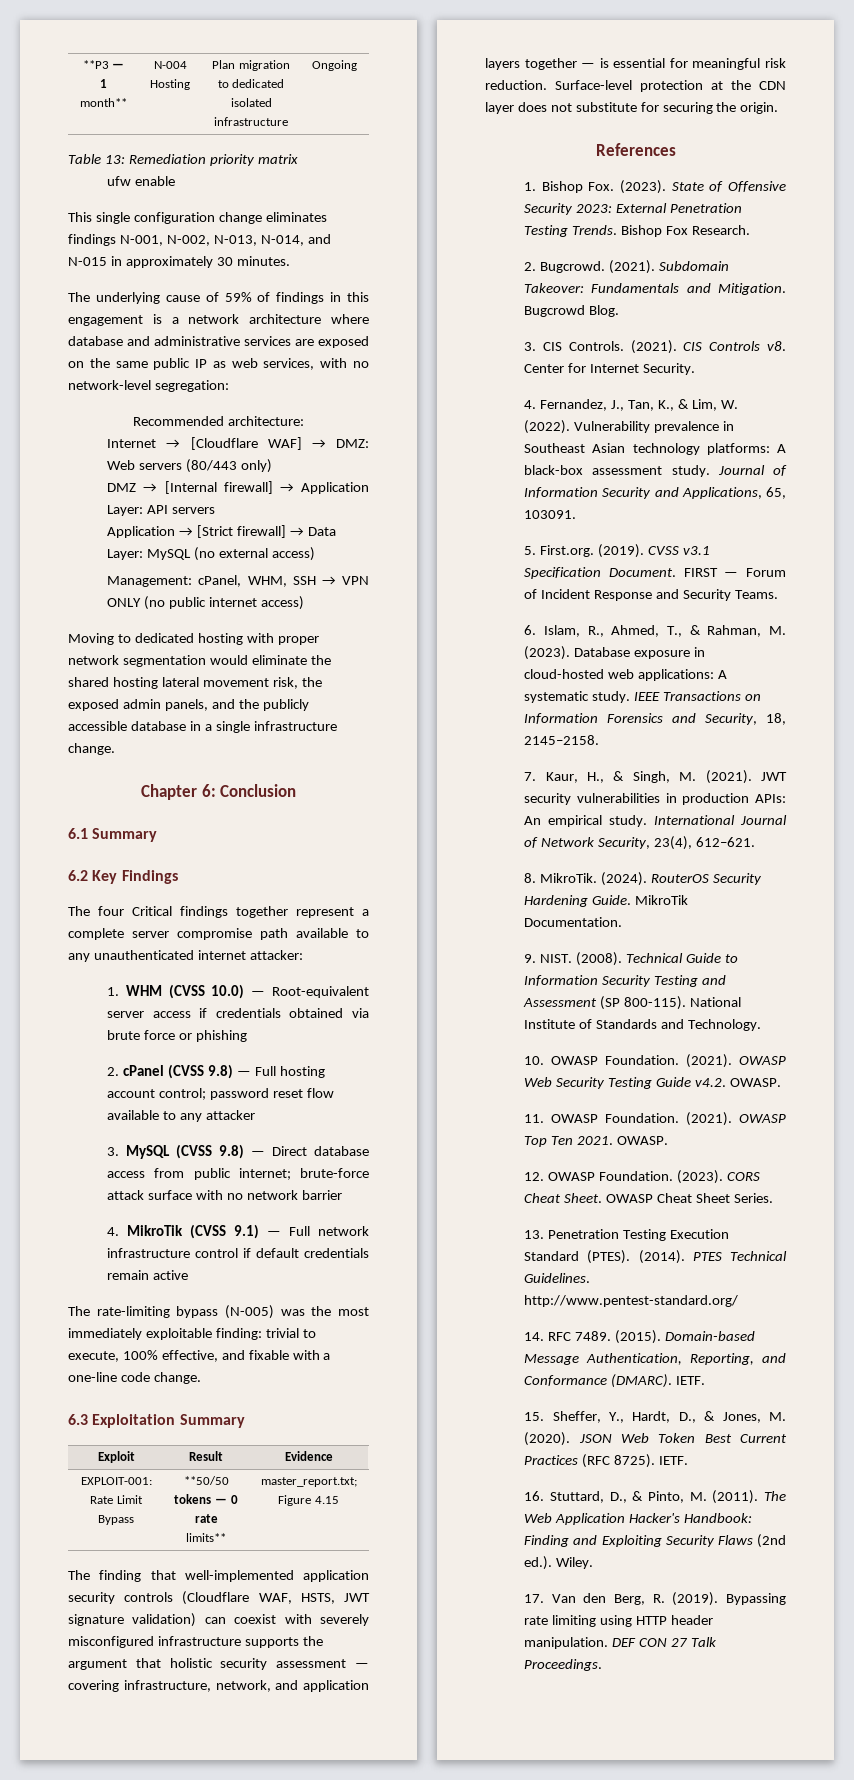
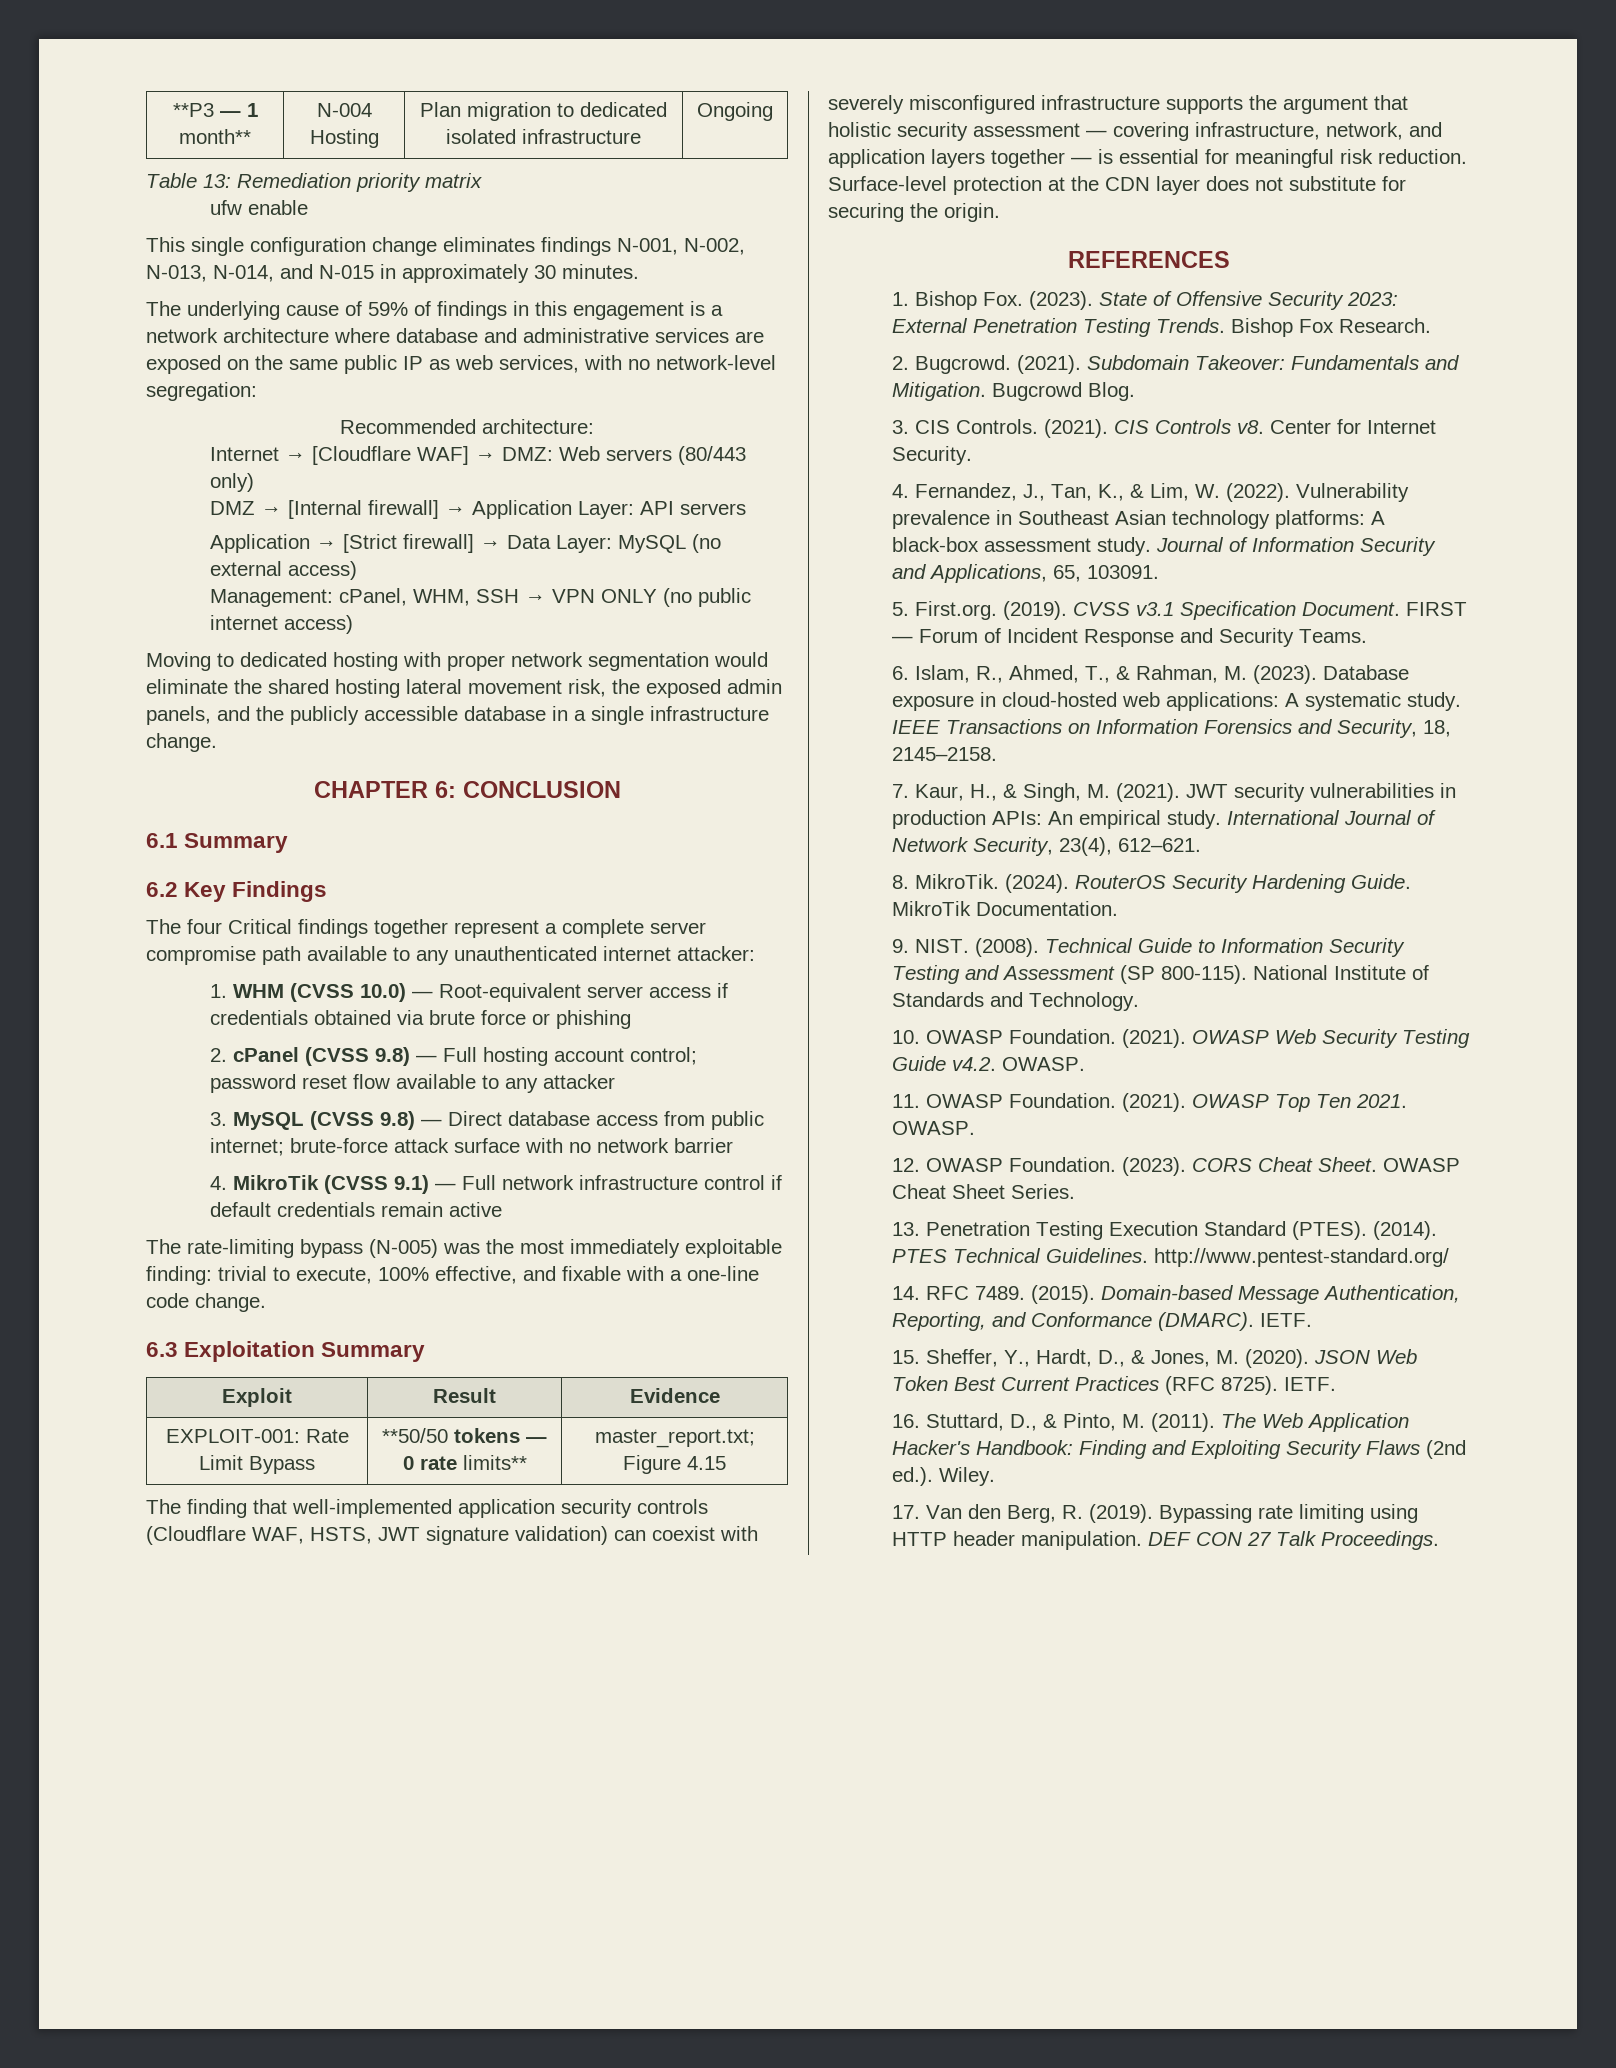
[140,784,297,800] Chapter 6: Conclusion -> [313,781,621,798] CHAPTER 6: CONCLUSION
[595,143,676,156] References -> [1068,251,1230,268] REFERENCES

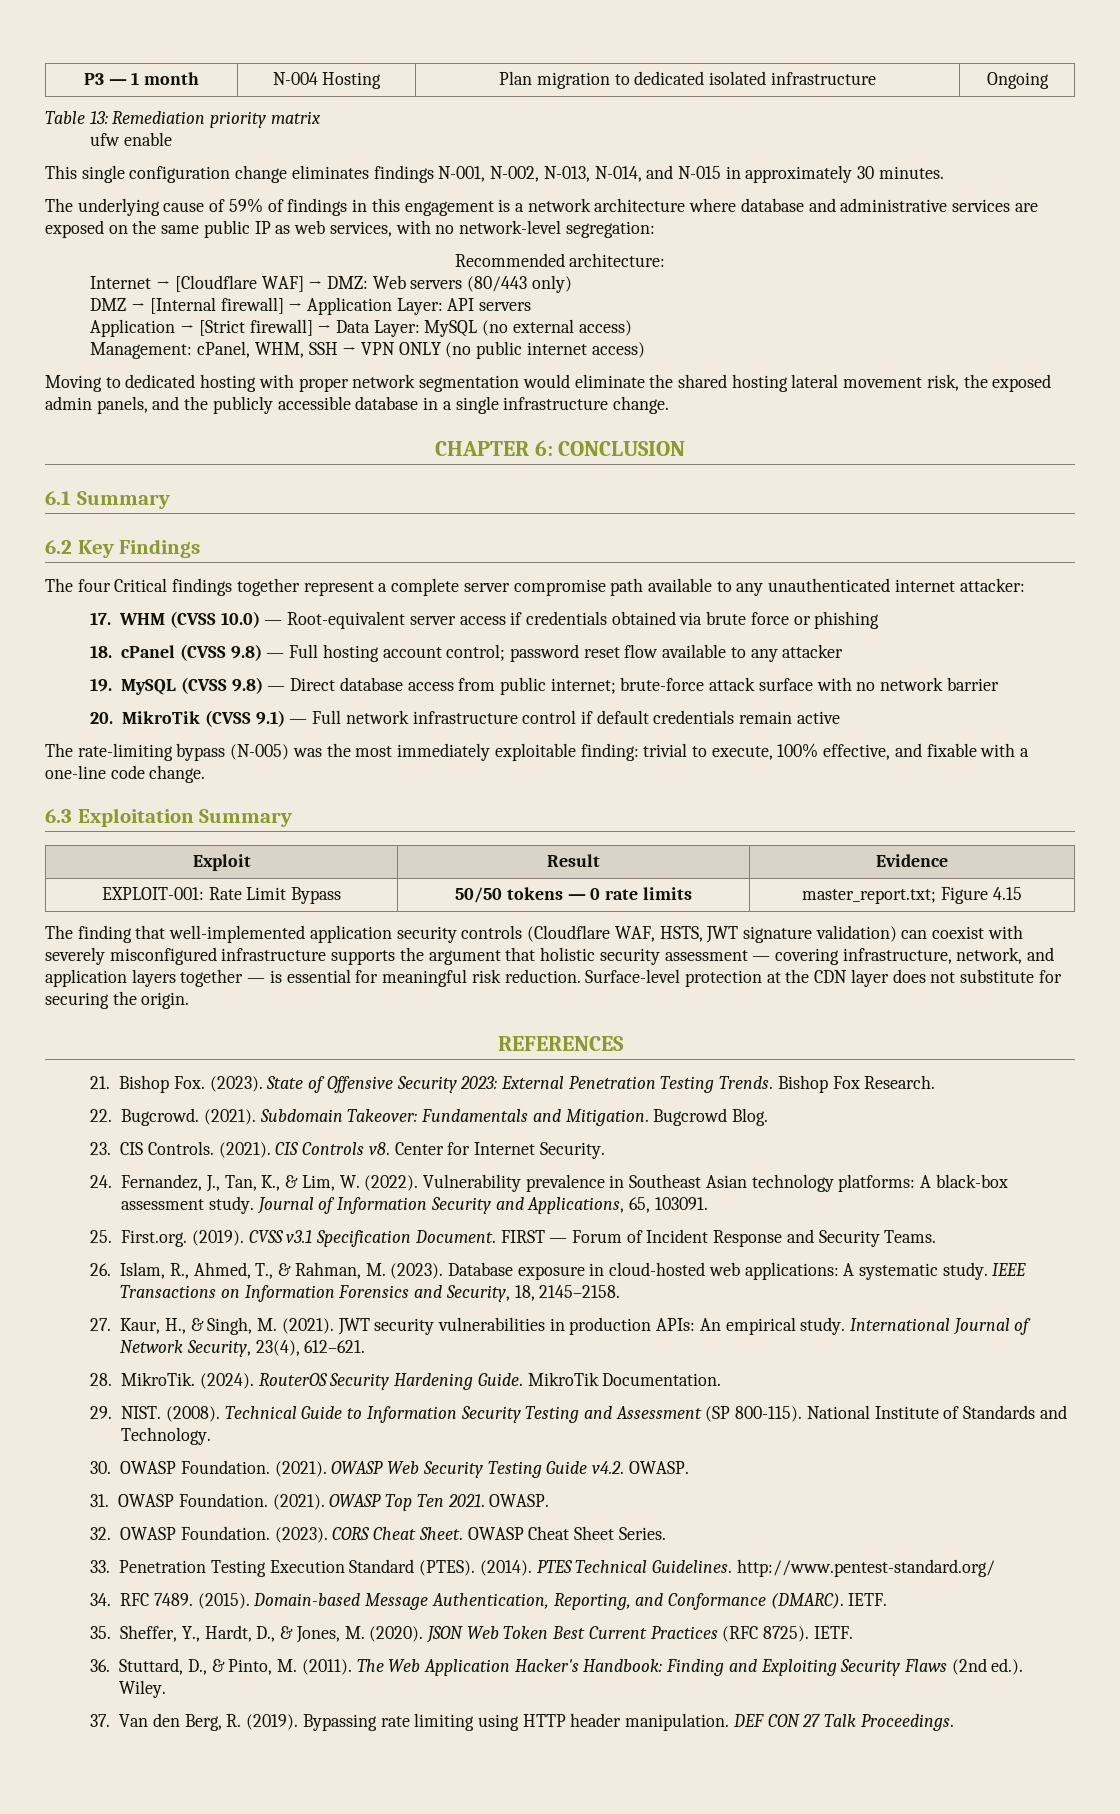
[172,103,214,117] **P3 -> [83,73,104,85] P3
[179,129,251,144] month** -> [144,72,200,85] month
[209,984,227,998] 1. -> [90,612,112,625] 17.
[209,1048,227,1062] 2. -> [90,645,113,658] 18.
[209,1112,227,1126] 3. -> [90,678,113,692] 19.
[209,1176,227,1190] 4. -> [90,712,114,724] 20.
[382,1428,448,1443] **50/50 -> [455,887,503,903] 50/50
[462,1455,527,1470] limits** -> [642,887,692,900] limits
[891,292,909,306] 1. -> [90,1076,111,1089] 21.
[891,356,909,370] 2. -> [90,1109,113,1122] 22.
[891,420,909,434] 3. -> [90,1142,112,1155] 23.
[891,484,909,498] 4. -> [90,1175,113,1188] 24.
[891,602,909,616] 5. -> [90,1230,113,1243] 25.
[891,666,909,680] 6. -> [90,1263,112,1276] 26.
[891,784,909,798] 7. -> [90,1318,112,1331] 27.
[891,875,909,889] 8. -> [90,1373,113,1386] 28.
[891,939,909,953] 9. -> [90,1406,113,1419] 29.
[891,1030,920,1044] 10. -> [90,1461,112,1474] 30.
[891,1094,920,1108] 11. -> [90,1494,110,1507] 31.
[891,1158,920,1172] 12. -> [90,1527,112,1540] 32.
[891,1222,920,1236] 13. -> [90,1560,111,1573] 33.
[891,1286,920,1300] 14. -> [90,1593,112,1606] 34.
[891,1350,920,1364] 15. -> [90,1626,112,1639] 35.
[891,1414,920,1428] 16. -> [90,1659,111,1672] 36.
[891,1505,920,1519] 17. -> [90,1714,111,1727] 37.

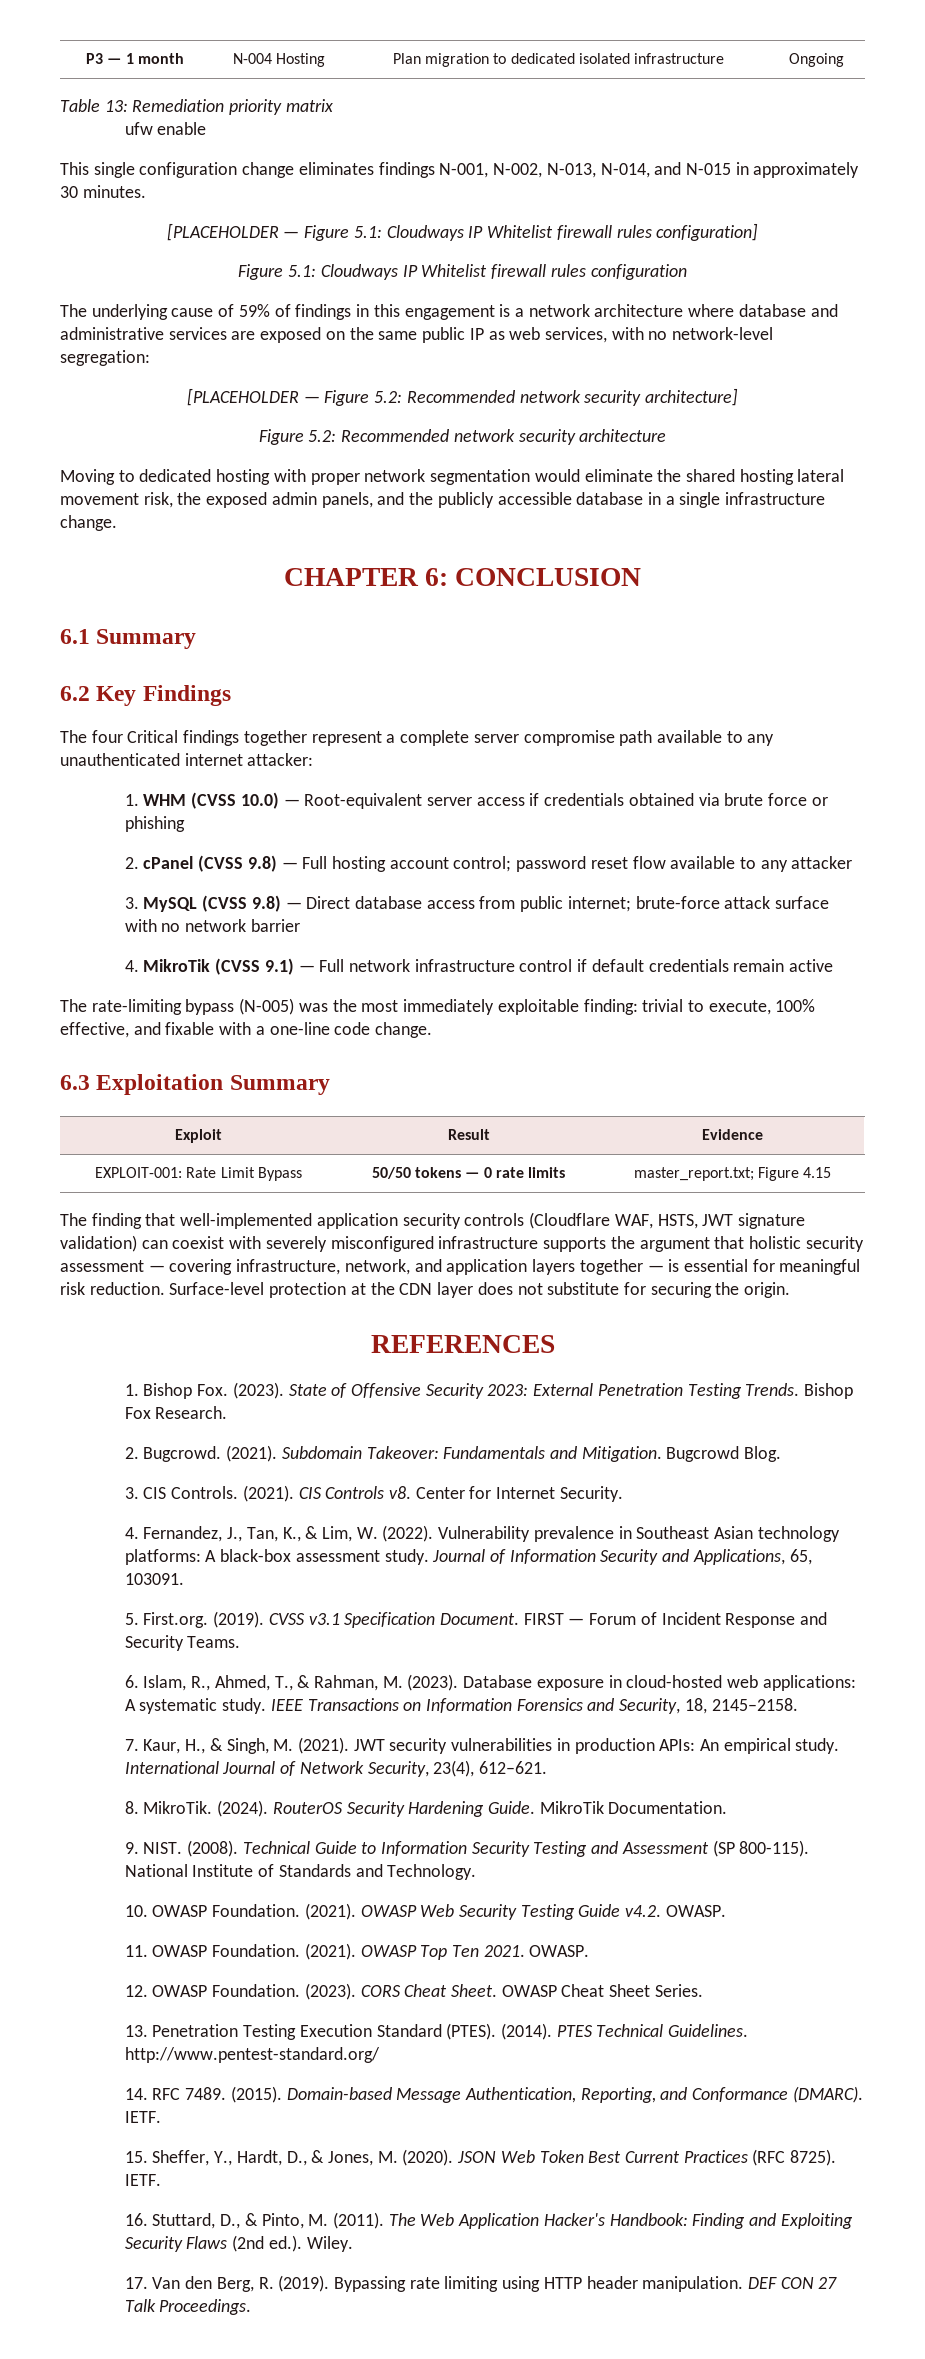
(944, 172) none -> [166,223,759,241] [238,264,687,280] // [PLACEHOLDER — Figure 5.1: Cloudways IP Whitelist firewall rules configuration] // Figure 5.1: Cloudways IP Whitelist firewall rules configuration
[454,253,666,267] [90,275,572,293] [90,297,532,315] [90,319,632,337] [90,341,645,359] Recommended architecture: // Internet → [Cloudflare WAF] → DMZ: Web servers (80/443 only) // DMZ → [Internal firewall] → Application Layer: API servers // Application → [Strict firewall] → Data Layer: MySQL (no external access) // Management: cPanel, WHM, SSH → VPN ONLY (no public internet access) -> [186,388,739,406] [258,429,667,445] [PLACEHOLDER — Figure 5.2: Recommended network security architecture] // Figure 5.2: Recommended network security architecture
[90,612,112,625] 17. -> [124,794,139,806] 1.
[90,645,113,658] 18. -> [124,857,139,869] 2.
[90,678,113,692] 19. -> [124,897,139,909] 3.
[90,712,114,724] 20. -> [124,960,139,972] 4.
[90,1076,111,1089] 21. -> [124,1384,139,1396] 1.
[90,1109,113,1122] 22. -> [124,1447,139,1459] 2.
[90,1142,112,1155] 23. -> [124,1487,139,1499] 3.
[90,1175,113,1188] 24. -> [124,1527,139,1539] 4.
[90,1230,113,1243] 25. -> [124,1613,139,1625] 5.
[90,1263,112,1276] 26. -> [124,1675,139,1688] 6.
[90,1318,112,1331] 27. -> [124,1739,139,1751] 7.
[90,1373,113,1386] 28. -> [124,1801,139,1814] 8.
[90,1406,113,1419] 29. -> [124,1842,139,1854] 9.
[90,1461,112,1474] 30. -> [124,1905,148,1917] 10.
[90,1494,110,1507] 31. -> [124,1945,148,1957] 11.
[90,1527,112,1540] 32. -> [124,1985,148,1997] 12.
[90,1560,111,1573] 33. -> [124,2025,148,2037] 13.
[90,1593,112,1606] 34. -> [124,2088,148,2100] 14.
[90,1626,112,1639] 35. -> [124,2151,148,2163] 15.
[90,1659,111,1672] 36. -> [124,2213,148,2226] 16.
[90,1714,111,1727] 37. -> [124,2277,148,2289] 17.

